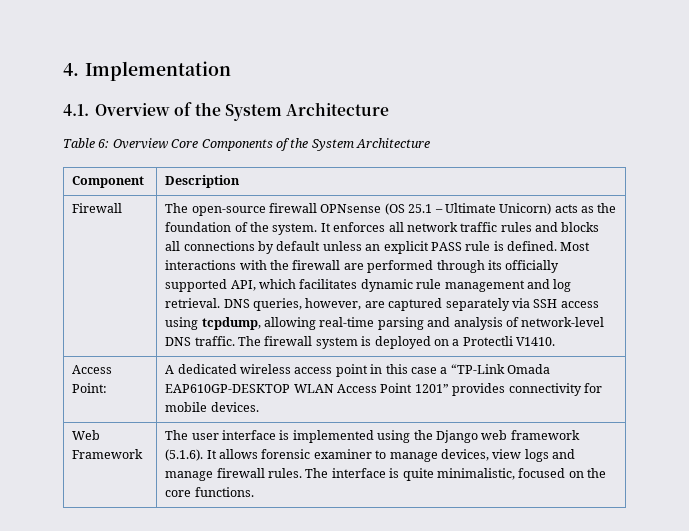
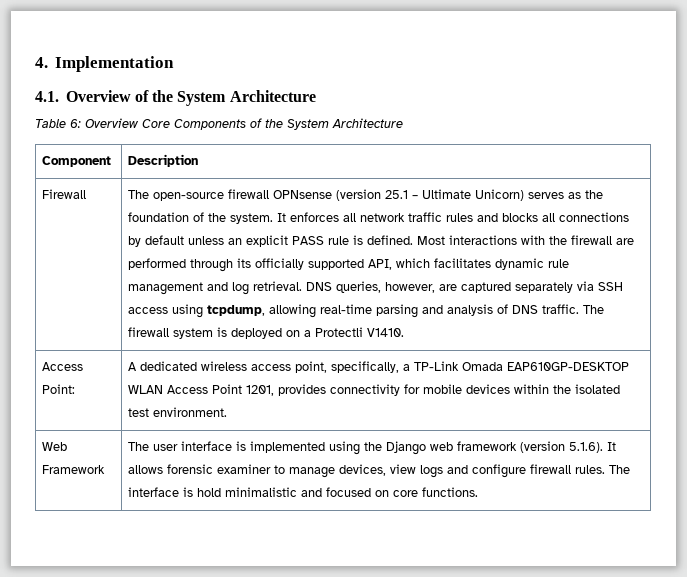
[384,203,405,215] (OS -> [336,189,382,201] (version
[554,204,578,213] acts -> [528,192,565,199] serves
[521,317,605,327] network-level -> (509, 309) none
[335,364,505,377] point in this case a “TP-Link -> [295,361,460,373] point, specifically, a TP-Link
[414,384,449,393] 1201” -> [246,385,275,396] 1201,
[210,402,259,412] devices. -> [466,384,621,394] [128,407,228,417] devices within the isolated test environment.
[165,449,204,461] (5.1.6). -> [520,441,604,453] (version 5.1.6).
[165,471,214,481] manage -> [472,464,527,478] configure
[402,468,515,481] quite minimalistic, -> [197,487,323,497] hold minimalistic and
[587,468,607,478] the -> (390, 493) none

